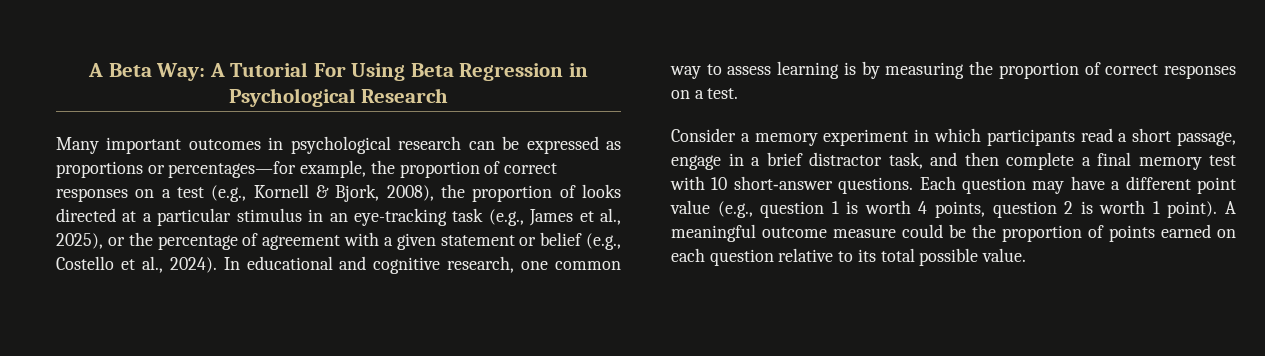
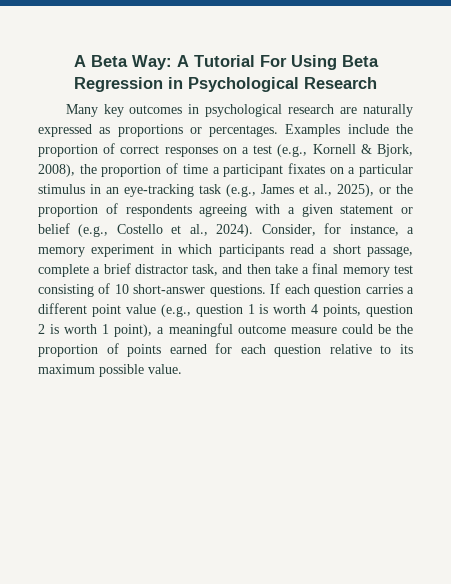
[106,137,182,154] important -> [103,104,124,117] key
[468,136,520,150] can be -> [340,104,413,117] are naturally
[168,160,367,178] percentages—for example, -> [209,124,389,137] percentages. Examples include
[581,184,621,198] [56,208,137,222] looks directed at -> [182,163,344,177] time a participant fixates on
[157,233,341,250] percentage of agreement -> [38,203,248,217] proportion of respondents agreeing
[223,256,621,274] [670,61,1236,79] [671,88,739,99] [671,128,736,142] In educational and cognitive research, one common way to assess learning is by measuring the proportion of correct responses on a test. // Consider -> [261,223,399,236] Consider, for instance,
[671,153,744,170] engage in -> [38,264,89,277] complete
[1006,152,1074,170] complete -> [274,264,298,274] take
[670,176,705,190] with -> [38,283,111,297] consisting of
[919,176,1105,194] Each question may have -> [270,283,403,297] If each question carries
[1167,201,1236,218] point). A -> [114,324,165,337] point), a
[1217,229,1236,238] on -> [215,343,233,354] for
[880,248,915,262] total -> [38,364,95,374] maximum

